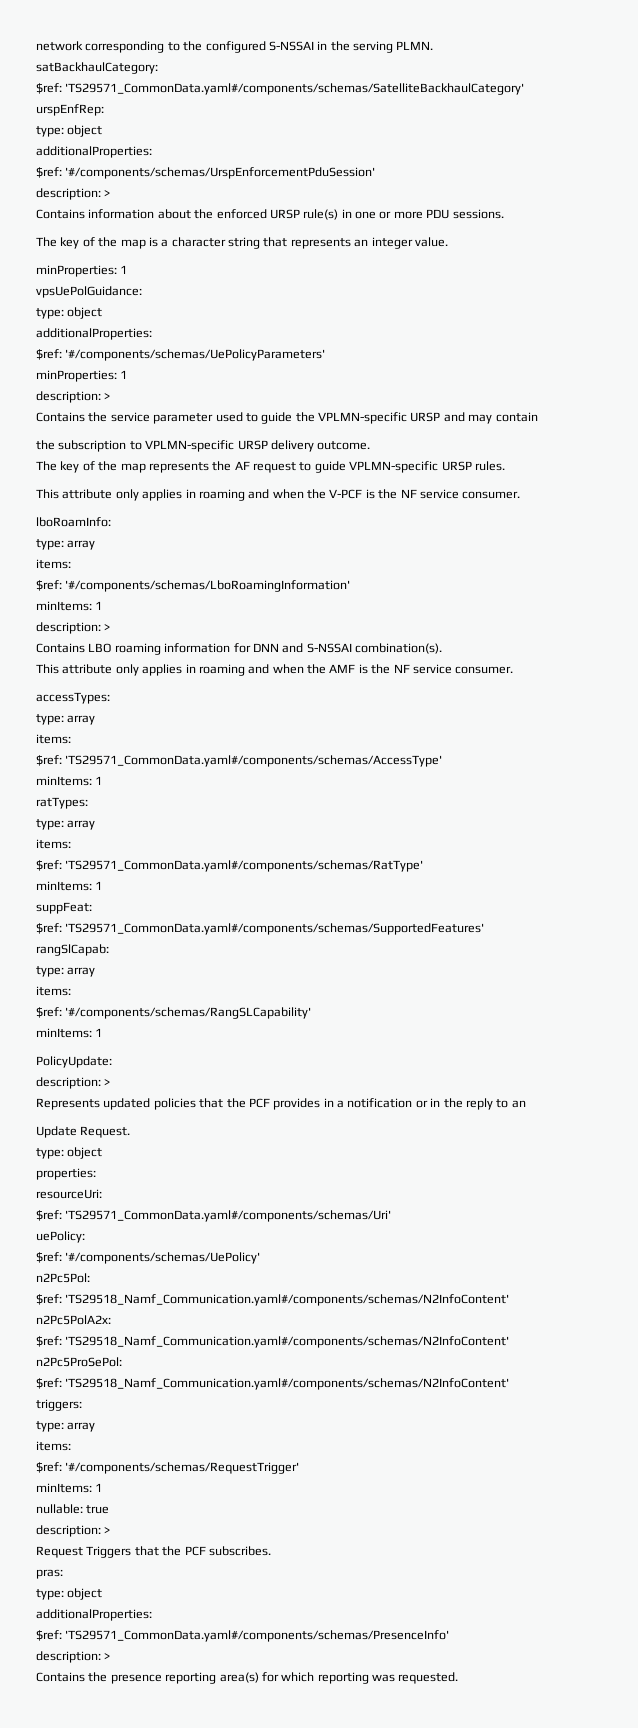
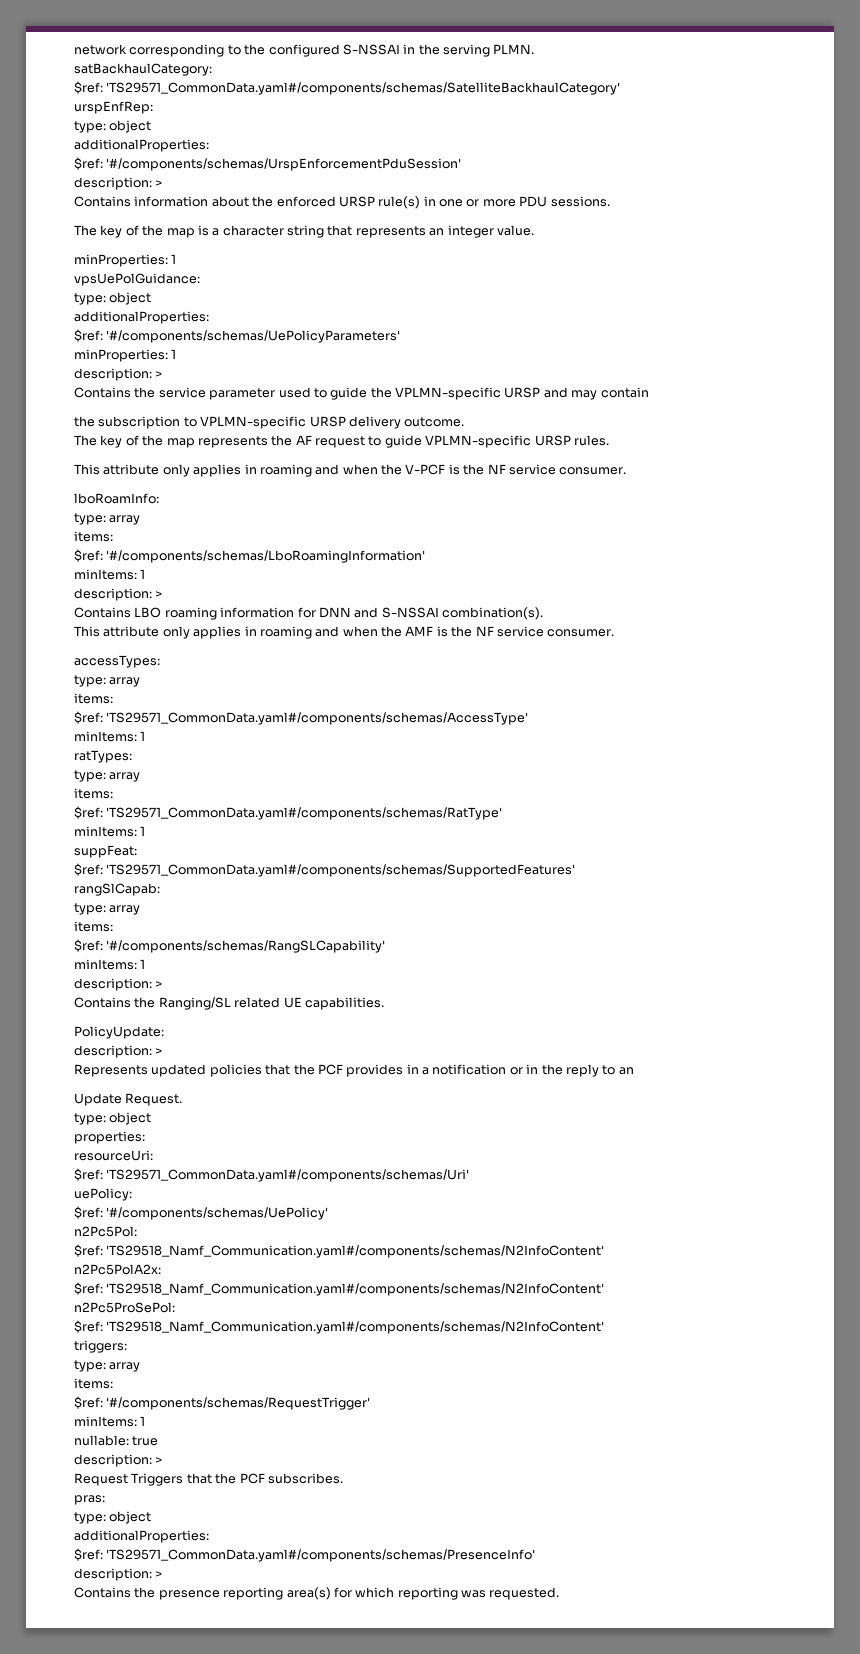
(103, 1032) none -> [74,978,163,991] [74,997,384,1010] // description: > // Contains the Ranging/SL related UE capabilities.

